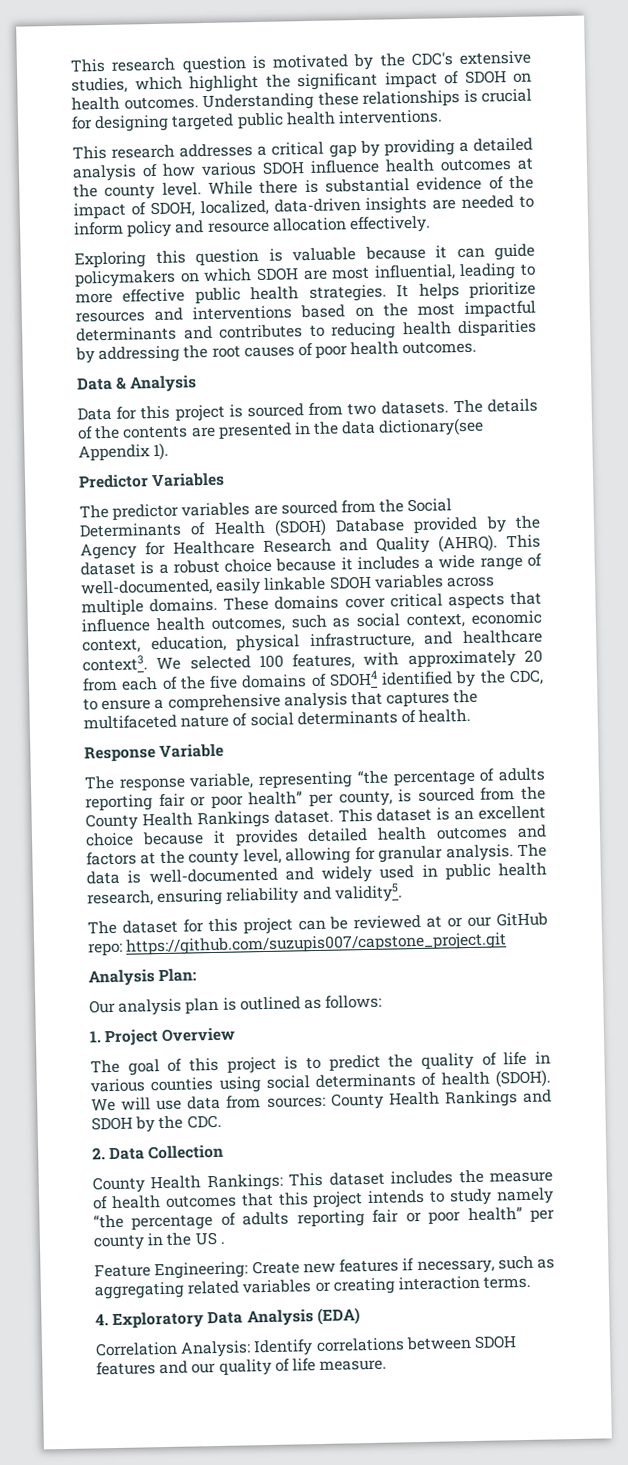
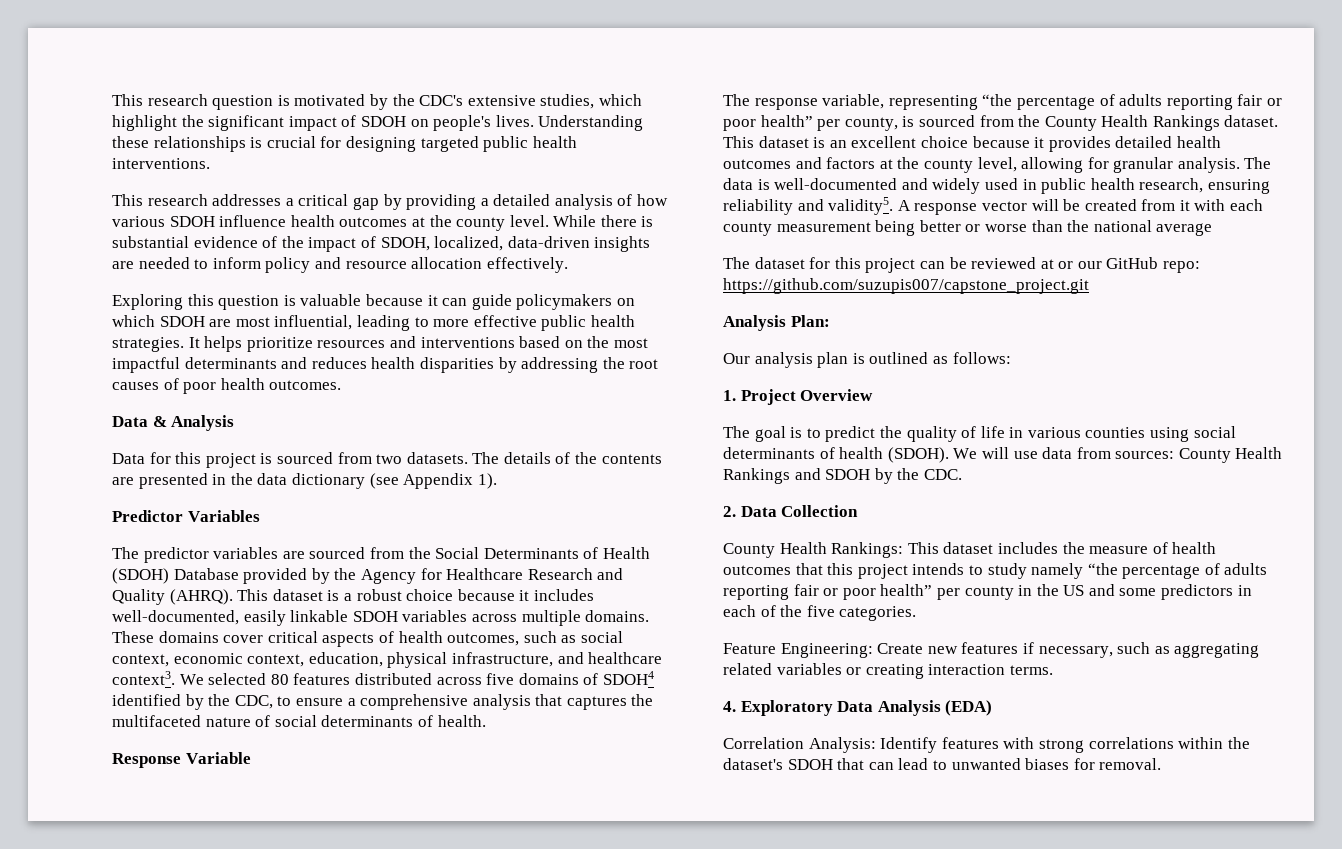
[71,96,199,111] health outcomes. -> [433,115,534,131] people's lives.
[219,322,396,340] contributes to reducing -> [311,357,367,369] reduces
[378,417,485,437] dictionary(see -> [291,473,399,489] dictionary (see
[424,553,542,571] a wide range of -> (594, 595) none
[510,591,543,606] [81,618,150,633] that influence -> [378,631,394,643] of
[258,649,543,670] [82,676,206,692] 100 features, with approximately 20 from each of the -> [270,673,482,685] 80 features distributed across
(403, 893) none -> [897,199,1264,215] [723,220,1213,236] A response vector will be created from it with each county measurement being better or worse than the national average
[167,1056,277,1074] of this project -> (786, 434) none
[219,1241,225,1244] . -> [1088,584,1252,600] [723,605,917,621] and some predictors in each of the five categories.
[315,1335,517,1353] [96,1358,388,1376] correlations between SDOH features and our quality of life measure. -> [941,737,1250,753] [723,758,1162,770] features with strong correlations within the dataset's SDOH that can lead to unwanted biases for removal.

